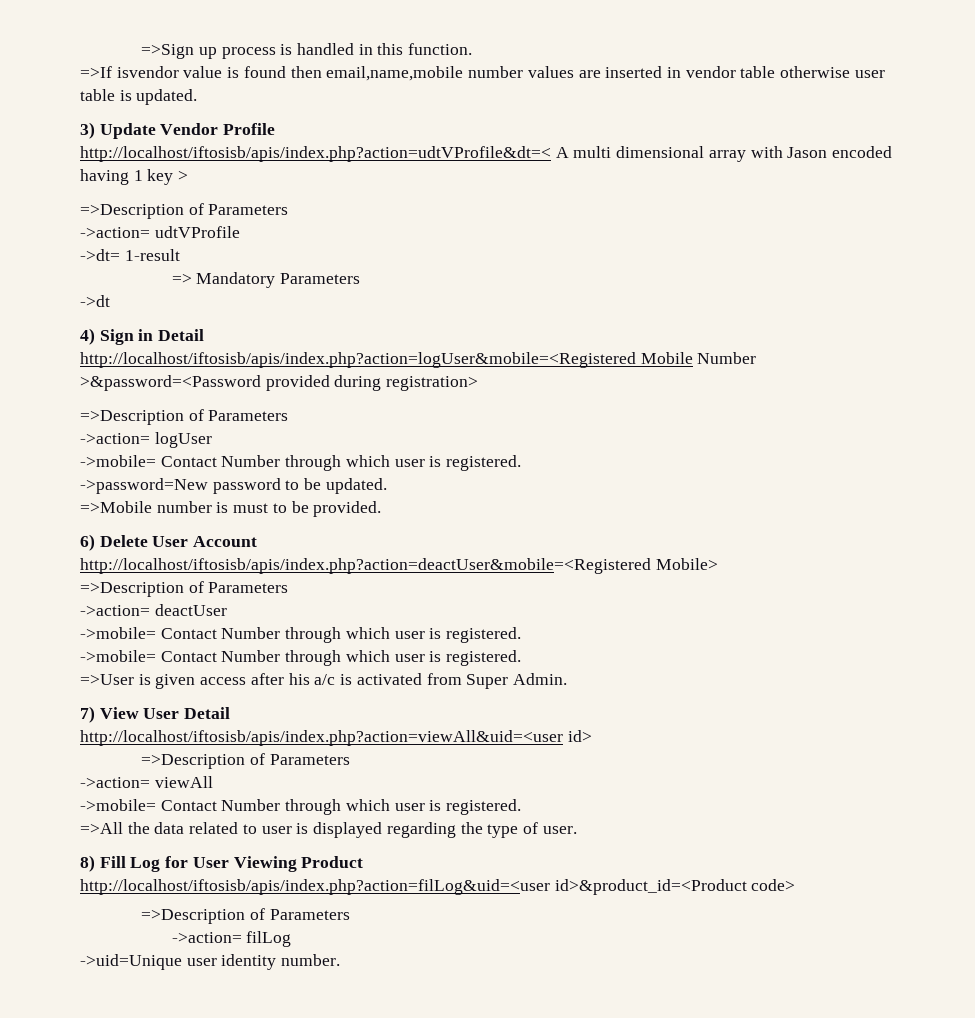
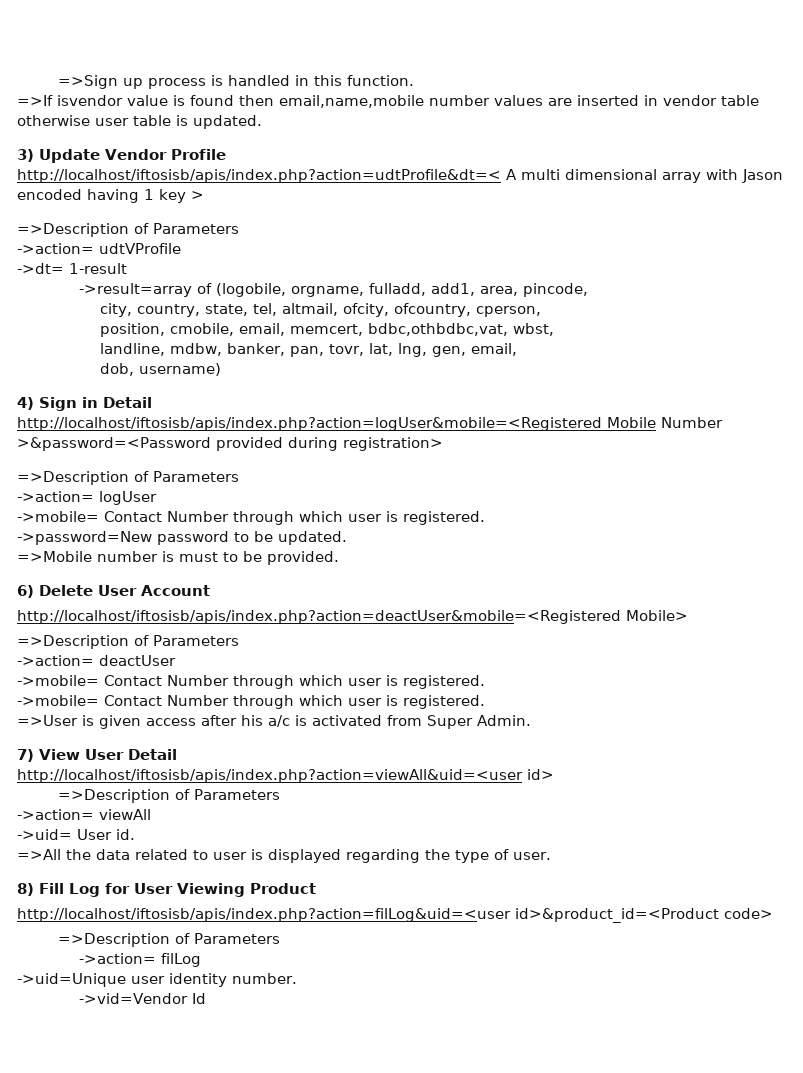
[80,146,551,162] http://localhost/iftosisb/apis/index.php?action=udtVProfile&dt=< -> [17,169,501,183] http://localhost/iftosisb/apis/index.php?action=udtProfile&dt=<
[171,272,361,288] [80,295,110,307] => Mandatory Parameters // ->dt -> [78,283,588,297] [99,303,541,317] [99,323,554,337] [99,343,517,357] [99,363,221,376] ->result=array of (logobile, orgname, fulladd, add1, area, pincode, // city, country, state, tel, altmail, ofcity, ofcountry, cperson, // position, cmobile, email, memcert, bdbc,othbdbc,vat, wbst, // landline, mdbw, banker, pan, tovr, lat, lng, gen, email, // dob, username)
[80,799,522,815] ->mobile= Contact Number through which user is registered. -> [17,829,135,840] ->uid= User id.
(341, 960) none -> [78,993,206,1004] // ->vid=Vendor Id

